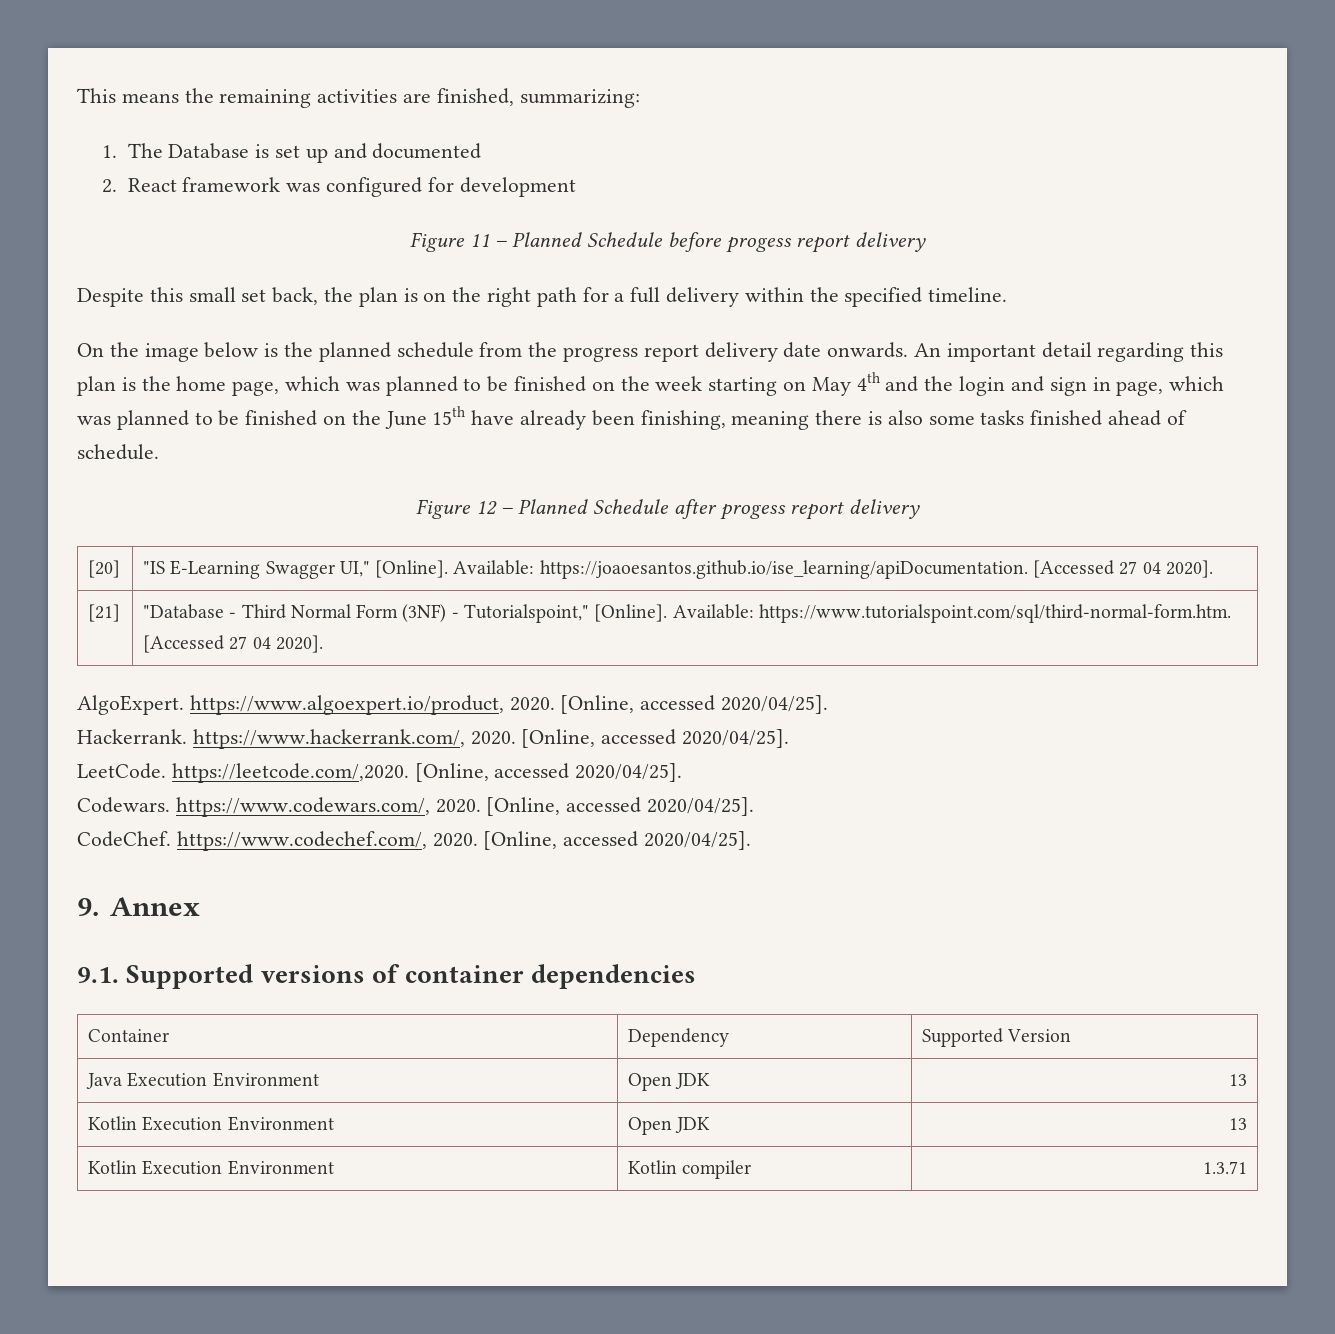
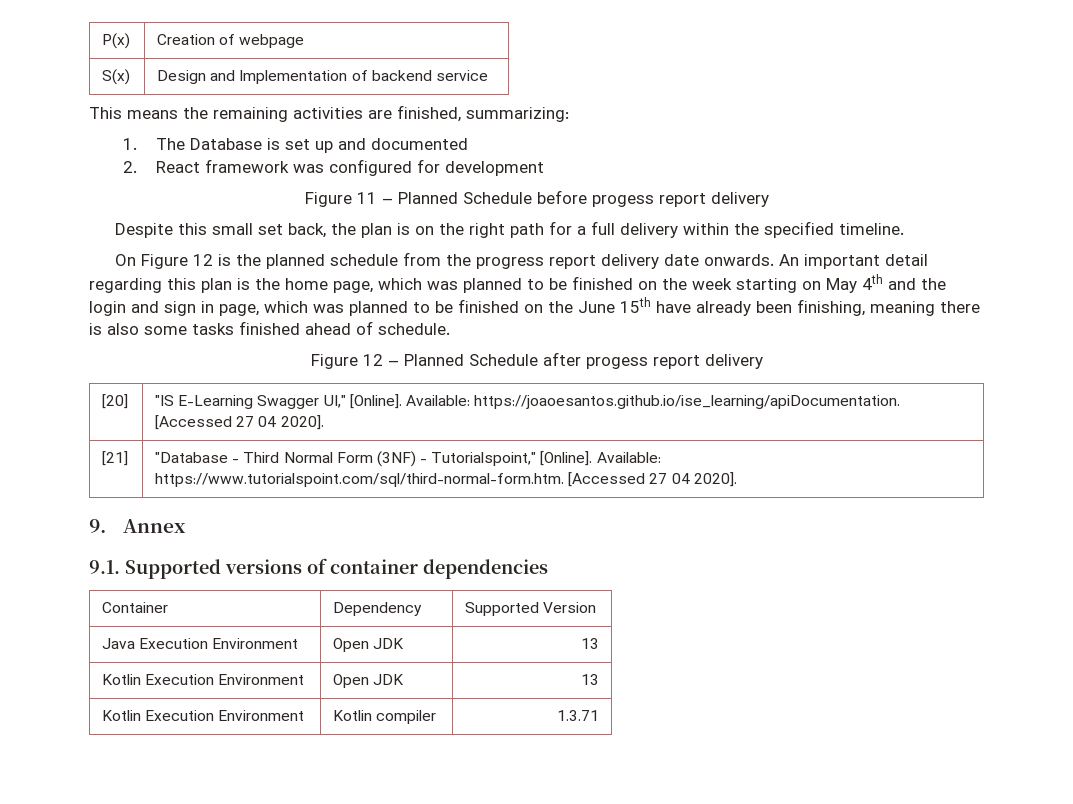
(77, 95) none -> [102,33,131,49] [157,34,305,48] [102,69,131,85] [157,70,488,84] P(x) | Creation of webpage // S(x) | Design and Implementation of backend service //
[109,342,259,362] the image below -> [141,254,214,269] Figure 12
[77,695,829,715] [77,729,790,749] [77,763,683,783] [77,797,755,817] [77,831,752,851] // AlgoExpert. https://www.algoexpert.io/product, 2020. [Online, accessed 2020/04/25]. // Hackerrank. https://www.hackerrank.com/, 2020. [Online, accessed 2020/04/25]. // LeetCode. https://leetcode.com/,2020. [Online, accessed 2020/04/25]. // Codewars. https://www.codewars.com/, 2020. [Online, accessed 2020/04/25]. // CodeChef. https://www.codechef.com/, 2020. [Online, accessed 2020/04/25]. -> (737, 479) none

